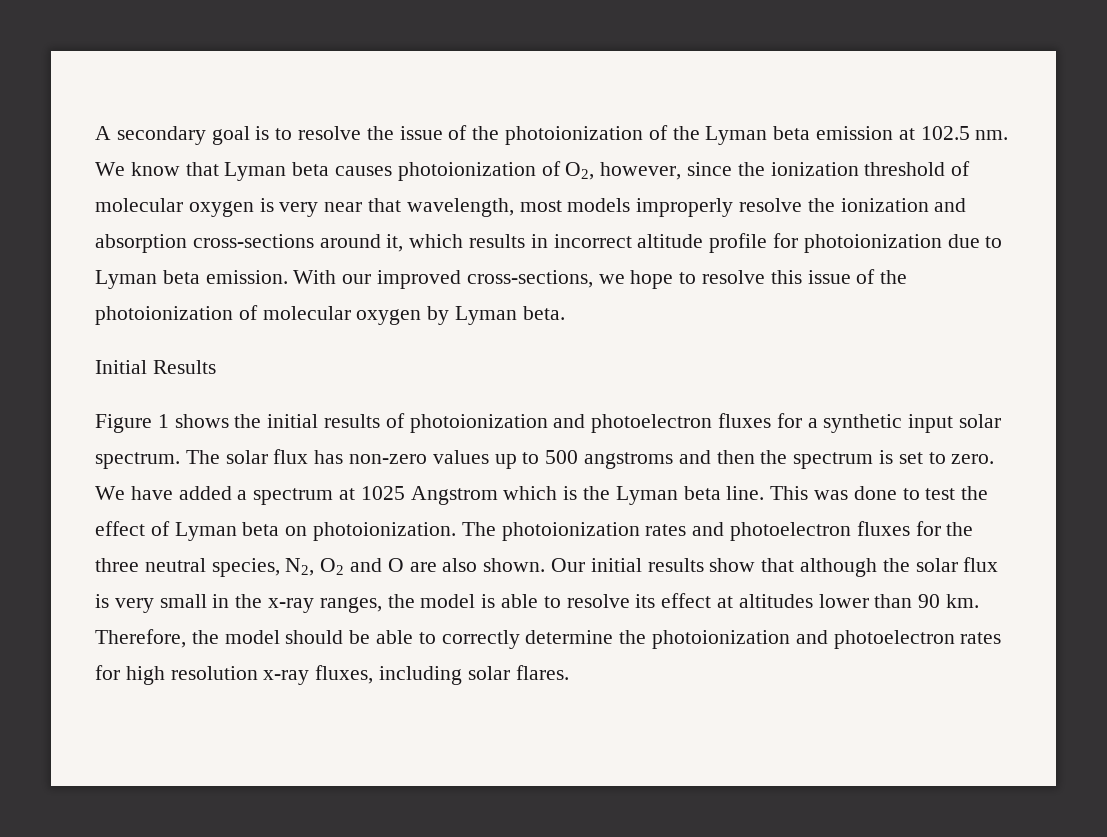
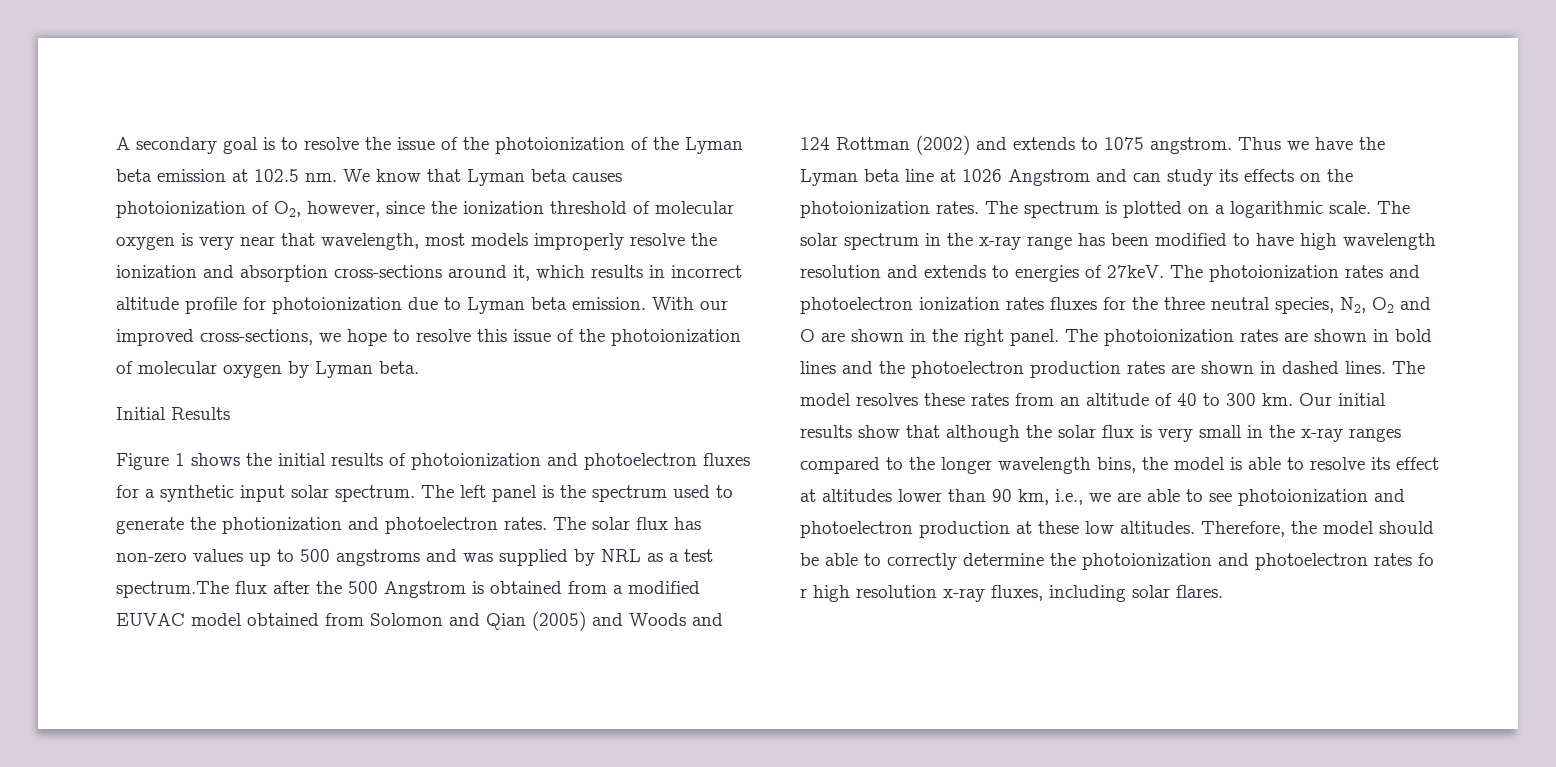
(220, 457) none -> [460,485,733,502] [116,517,586,534] left panel is the spectrum used to generate the photionization and photoelectron rates. The
[716,450,995,469] [95,486,989,505] [95,521,457,541] then the spectrum is set to zero. We have added a spectrum at 1025 Angstrom which is the Lyman beta line. This was done to test the effect of Lyman beta on photoionization. -> [463,549,713,566] [116,581,700,598] [116,611,723,631] [800,135,1385,155] [800,169,1353,186] [800,201,1410,218] [800,233,1436,250] [800,265,1164,282] was supplied by NRL as a test spectrum.The flux after the 500 Angstrom is obtained from a modified EUVAC model obtained from Solomon and Qian (2005) and Woods and 124 Rottman (2002) and extends to 1075 angstrom. Thus we have the Lyman beta line at 1026 Angstrom and can study its effects on the photoionization rates. The spectrum is plotted on a logarithmic scale. The solar spectrum in the x-ray range has been modified to have high wavelength resolution and extends to energies of 27keV.
(852, 531) none -> [919,297,1044,310] ionization rates
[442,558,546,572] also shown. -> [851,329,1432,346] [800,361,1425,378] [800,393,1293,406] shown in the right panel. The photoionization rates are shown in bold lines and the photoelectron production rates are shown in dashed lines. The model resolves these rates from an altitude of 40 to 300 km.
[319,597,382,613] ranges, -> [1349,428,1401,442] [800,457,1136,474] ranges compared to the longer wavelength bins,
[946,594,980,608] km. -> [1018,489,1405,506] [800,521,1195,538] km, i.e., we are able to see photoionization and photoelectron production at these low altitudes.
[95,665,120,680] for -> [1418,553,1434,566] [800,588,807,598] fo r

